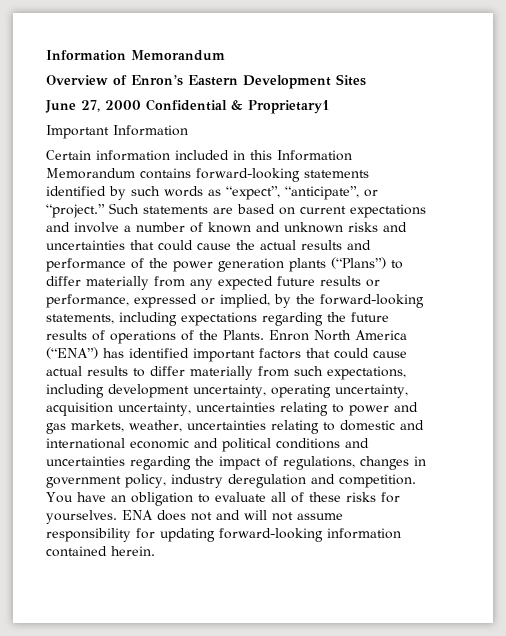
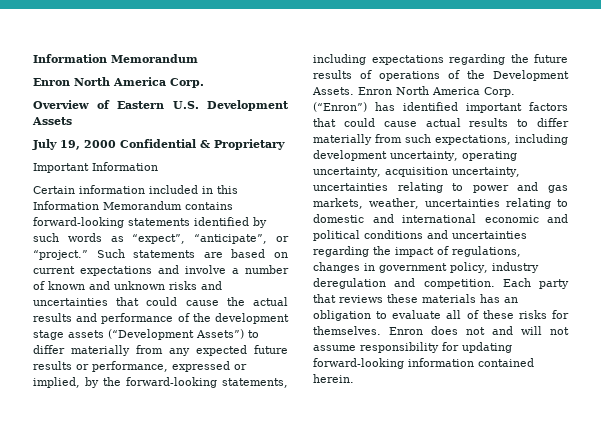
[46,74,366,89] [45,100,100,113] Overview of Enron’s Eastern Development Sites // June 27, -> [33,77,204,88] [33,100,289,111] [32,117,72,125] [32,139,80,150] Enron North America Corp. // Overview of Eastern U.S. Development Assets // July 19,
[248,100,329,114] Proprietary1 -> [214,139,285,150] Proprietary
[173,257,386,272] power generation plants (“Plans”) -> [214,313,289,324] [33,329,244,340] development stage assets (“Development Assets”)
[223,330,407,341] [46,347,98,359] Plants. Enron North America (“ENA”) -> [493,70,569,81] [312,86,515,97] [313,102,367,112] Development Assets. Enron North America Corp. (“Enron”)
[46,492,106,503] You have -> [502,278,569,289] [313,294,500,303] Each party that reviews these materials has
[46,510,153,524] yourselves. ENA -> [313,326,423,335] themselves. Enron

